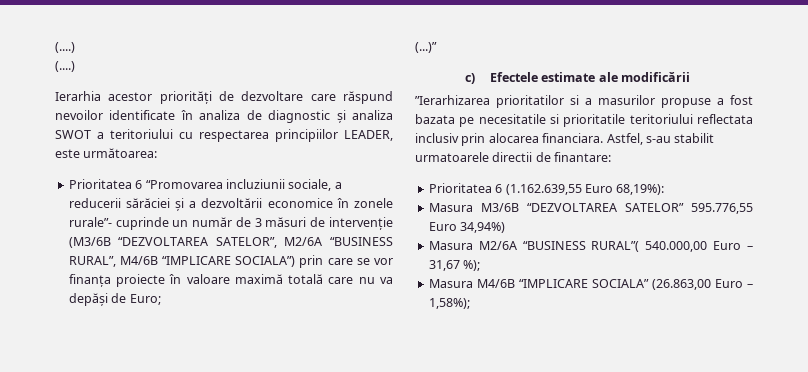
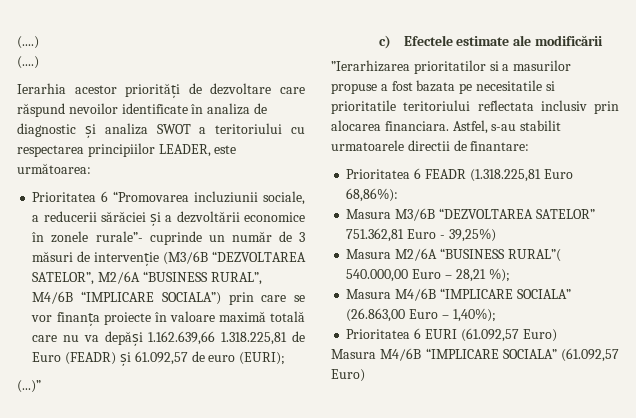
[111,293,161,305] de Euro; -> [148,331,305,345] [32,351,286,366] 1.162.639,66 1.318.225,81 de Euro (FEADR) și 61.092,57 de euro (EURI);
[505,184,665,195] (1.162.639,55 Euro 68,19%): -> [424,169,573,182] [346,188,399,202] FEADR (1.318.225,81 Euro 68,86%):
[691,203,753,214] [428,222,506,233] 595.776,55 Euro 34,94%) -> [346,228,496,242] 751.362,81 Euro - 39,25%)
[428,260,460,271] 31,67 -> [455,269,486,282] 28,21
[428,298,470,309] 1,58%); -> [452,308,496,322] [346,328,557,342] [331,348,619,362] [331,369,365,382] 1,40%); // Prioritatea 6 EURI (61.092,57 Euro) // Masura M4/6B “IMPLICARE SOCIALA” (61.092,57 Euro)

